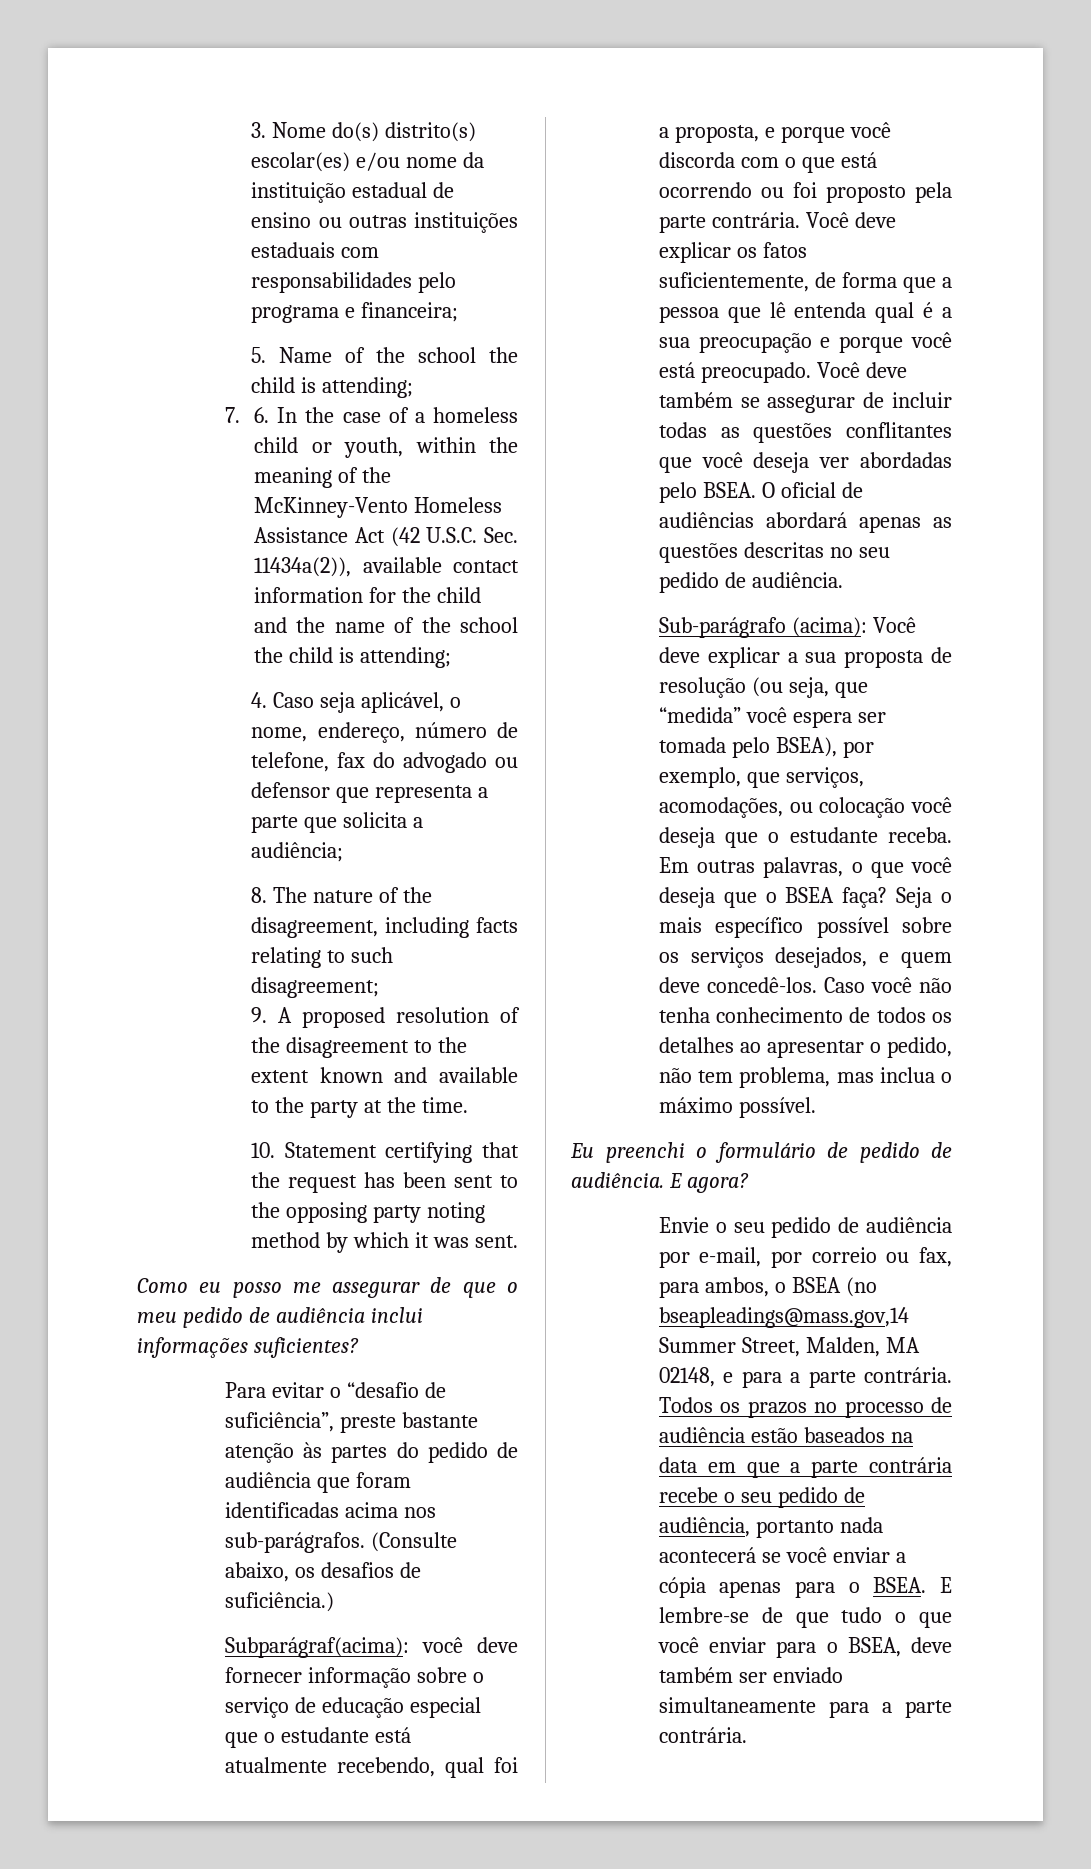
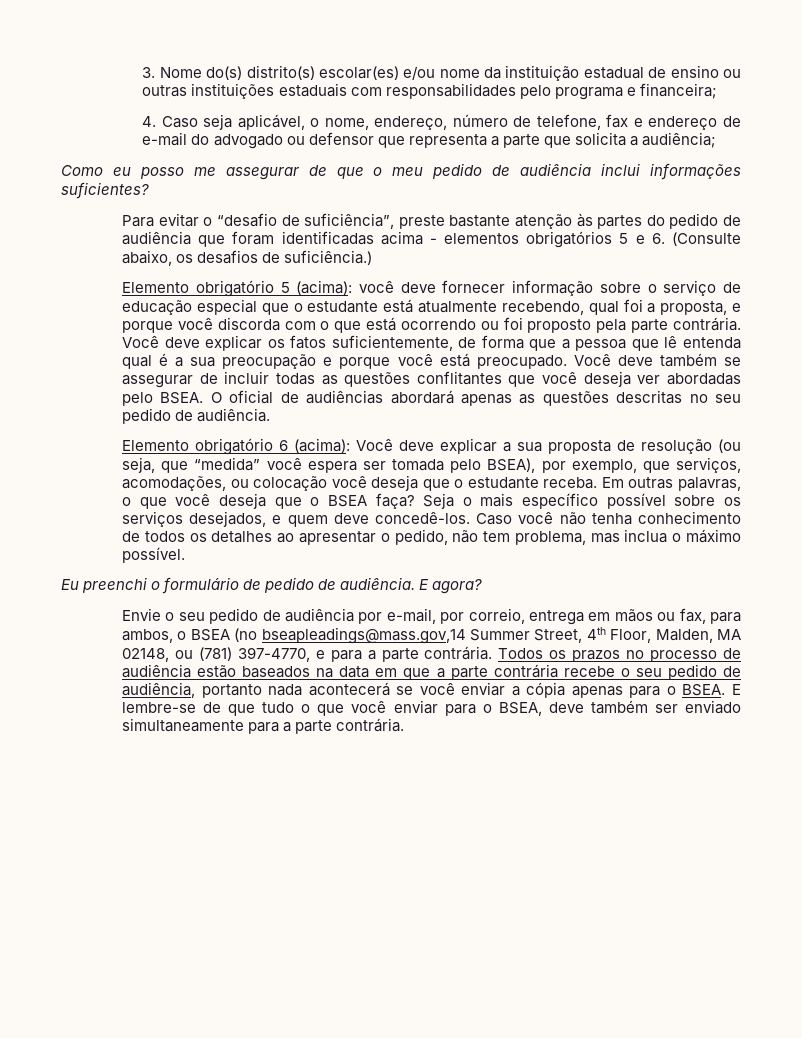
[251,347,518,363] [251,377,414,398] [224,407,518,423] [254,437,518,458] [254,467,391,488] [254,497,503,518] [254,527,518,547] [254,557,519,577] [254,587,481,603] [254,617,518,633] [254,647,451,668] // 5. Name of the school the child is attending; // 7. 6. In the case of a homeless child or youth, within the meaning of the McKinney-Vento Homeless Assistance Act (42 U.S.C. Sec. 11434a(2)), available contact information for the child and the name of the school the child is attending; -> (717, 91) none
(366, 760) none -> [633,116,741,130] [142,132,188,146] e endereço de e-mail
[251,887,433,903] [251,917,518,938] [251,947,394,968] [251,977,380,998] [251,1007,520,1028] [251,1037,468,1058] [251,1067,518,1083] [251,1097,468,1118] [251,1142,519,1163] [251,1172,518,1193] [251,1202,486,1223] [251,1232,518,1253] // 8. The nature of the disagreement, including facts relating to such disagreement; // 9. A proposed resolution of the disagreement to the extent known and available to the party at the time. // 10. Statement certifying that the request has been sent to the opposing party noting method by which it was sent. -> (716, 140) none
[403,1507,436,1518] [224,1532,365,1553] nos sub-parágrafos. -> [429,231,665,248] - elementos obrigatórios 5 e 6.
[224,1637,409,1658] Subparágraf(acima): -> [122,280,353,297] Elemento obrigatório 5 (acima):
[658,617,786,638] Sub-parágrafo -> [122,438,289,455] Elemento obrigatório 6
[811,1247,877,1263] correio -> [468,608,653,625] correio, entrega em mãos
(800, 1347) none -> [586,627,652,643] 4th Floor,
(715, 1377) none -> [174,647,310,662] ou (781) 397-4770,

